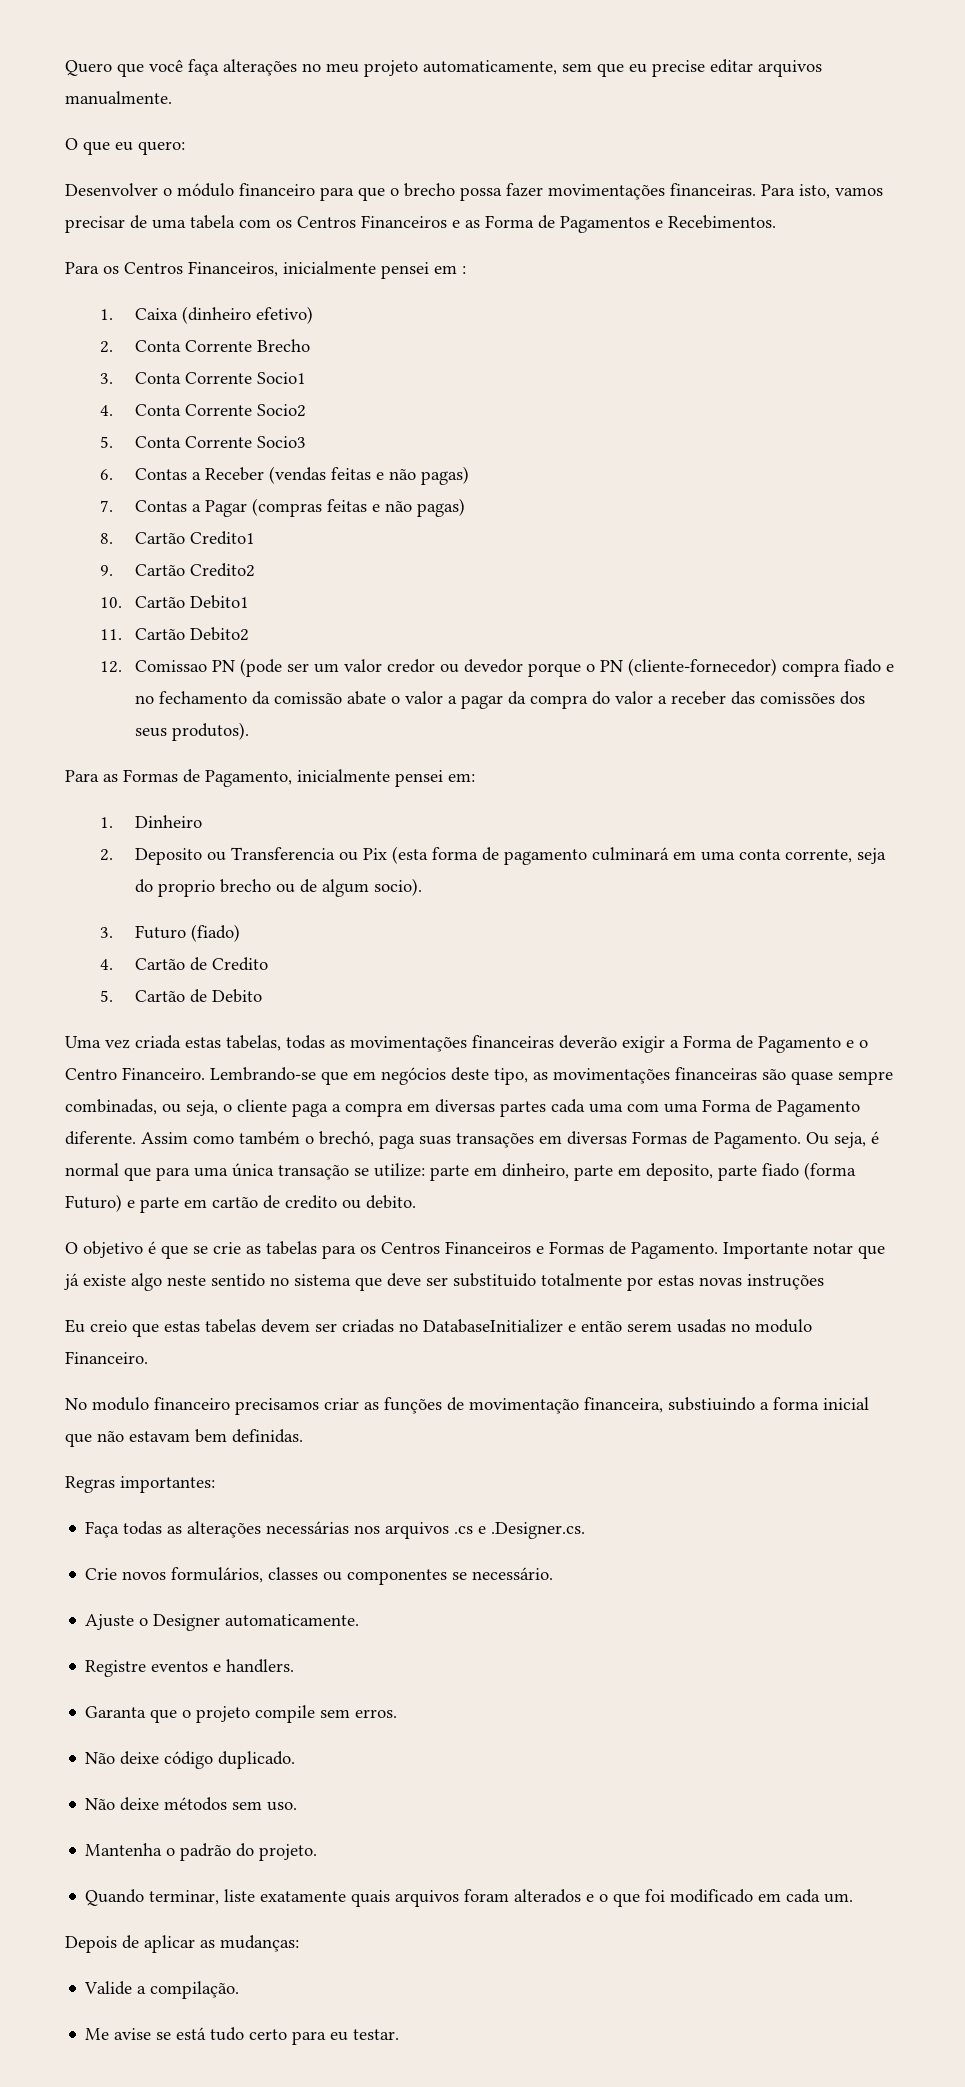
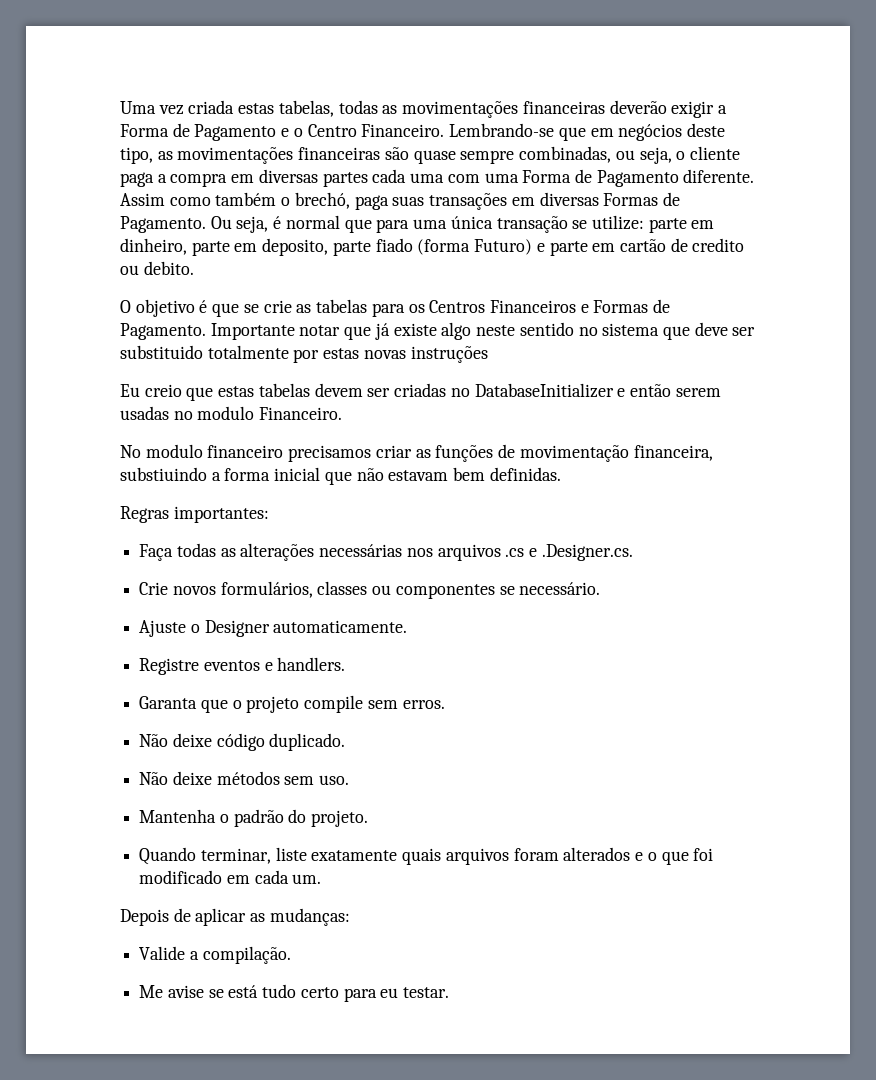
[65,59,822,77] [65,91,172,105] [65,138,185,155] [65,183,883,201] [65,215,776,233] [65,261,466,279] [99,306,313,324] [99,339,310,353] [99,372,306,384] [99,404,306,417] [99,436,306,448] [99,466,469,485] [99,498,465,517] [99,531,255,545] [99,563,255,577] [99,595,249,609] [99,627,249,641] [99,658,894,677] [134,691,865,709] [134,722,249,741] [65,769,475,787] [99,815,202,828] [99,846,886,865] [134,878,422,897] [99,924,240,942] [99,957,268,971] [99,989,262,1003] Quero que você faça alterações no meu projeto automaticamente, sem que eu precise editar arquivos manualmente. // O que eu quero: // Desenvolver o módulo financeiro para que o brecho possa fazer movimentações financeiras. Para isto, vamos precisar de uma tabela com os Centros Financeiros e as Forma de Pagamentos e Recebimentos. // Para os Centros Financeiros, inicialmente pensei em : // 1. Caixa (dinheiro efetivo) // 2. Conta Corrente Brecho // 3. Conta Corrente Socio1 // 4. Conta Corrente Socio2 // 5. Conta Corrente Socio3 // 6. Contas a Receber (vendas feitas e não pagas) // 7. Contas a Pagar (compras feitas e não pagas) // 8. Cartão Credito1 // 9. Cartão Credito2 // 10. Cartão Debito1 // 11. Cartão Debito2 // 12. Comissao PN (pode ser um valor credor ou devedor porque o PN (cliente-fornecedor) compra fiado e no fechamento da comissão abate o valor a pagar da compra do valor a receber das comissões dos seus produtos). // Para as Formas de Pagamento, inicialmente pensei em: // 1. Dinheiro // 2. Deposito ou Transferencia ou Pix (esta forma de pagamento culminará em uma conta corrente, seja do proprio brecho ou de algum socio). // 3. Futuro (fiado) // 4. Cartão de Credito // 5. Cartão de Debito // -> (120, 107) none

